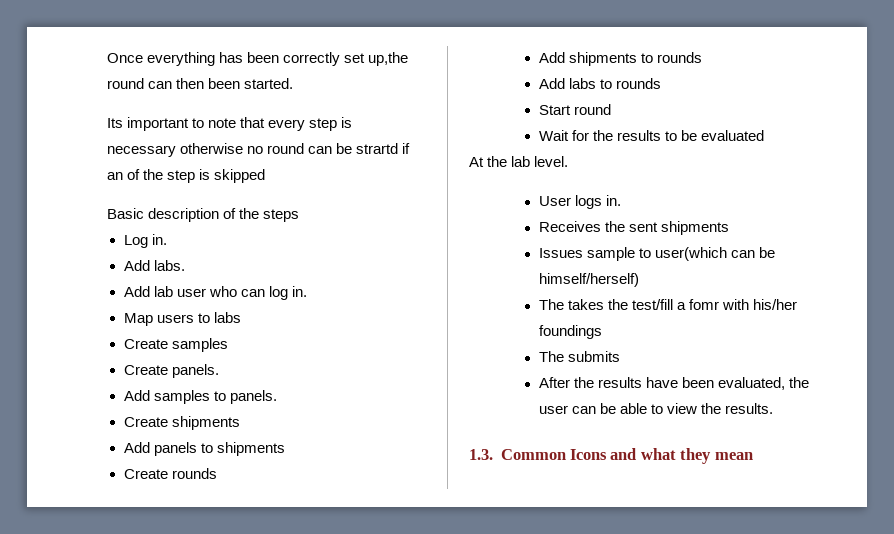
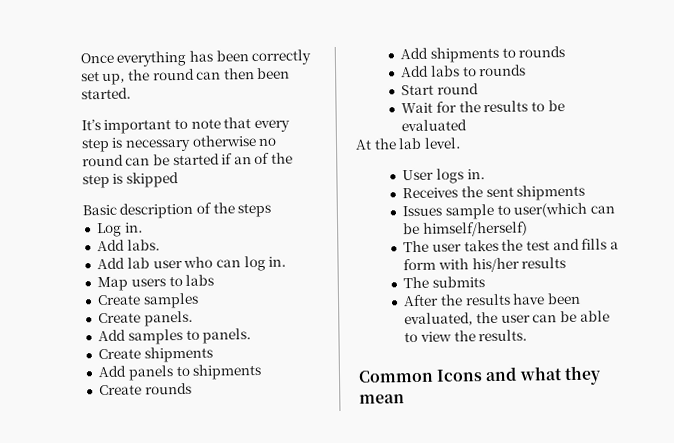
[368,52,409,66] up,the -> [102,69,150,86] up, the
[107,118,124,128] Its -> [80,119,101,131] It’s
[356,143,399,154] strartd -> [172,153,220,166] started
(564, 304) none -> [432,243,463,252] user
[631,299,719,310] test/fill a fomr -> [526,238,619,251] [403,258,437,271] test and fills a form
[538,325,602,339] foundings -> [521,257,567,269] results
[469,449,493,460] 1.3. -> (528, 335) none

